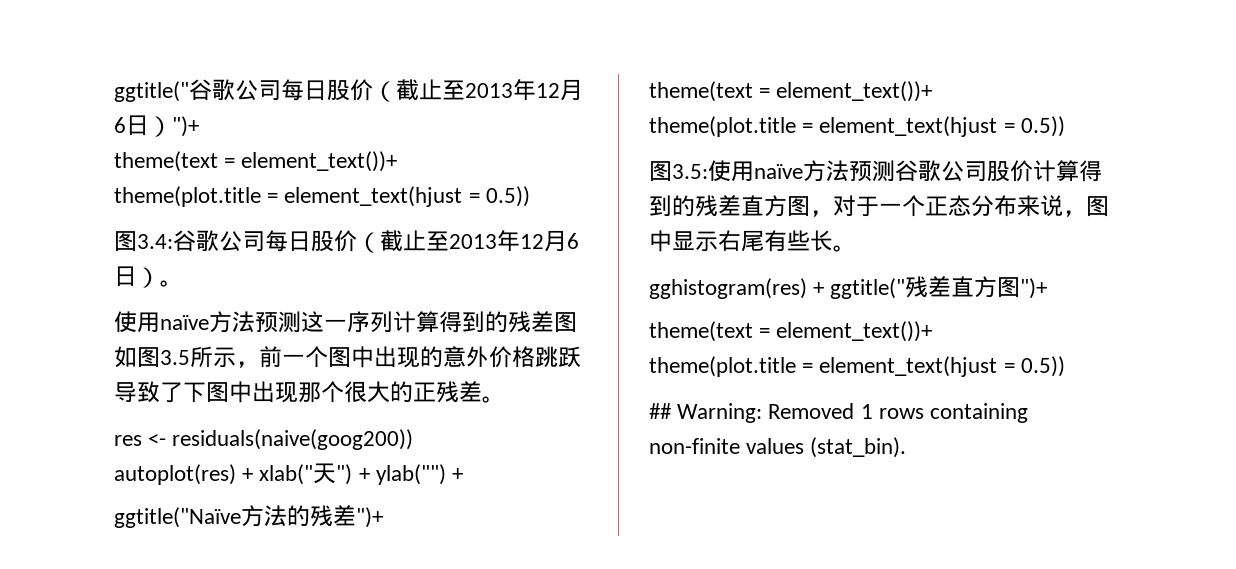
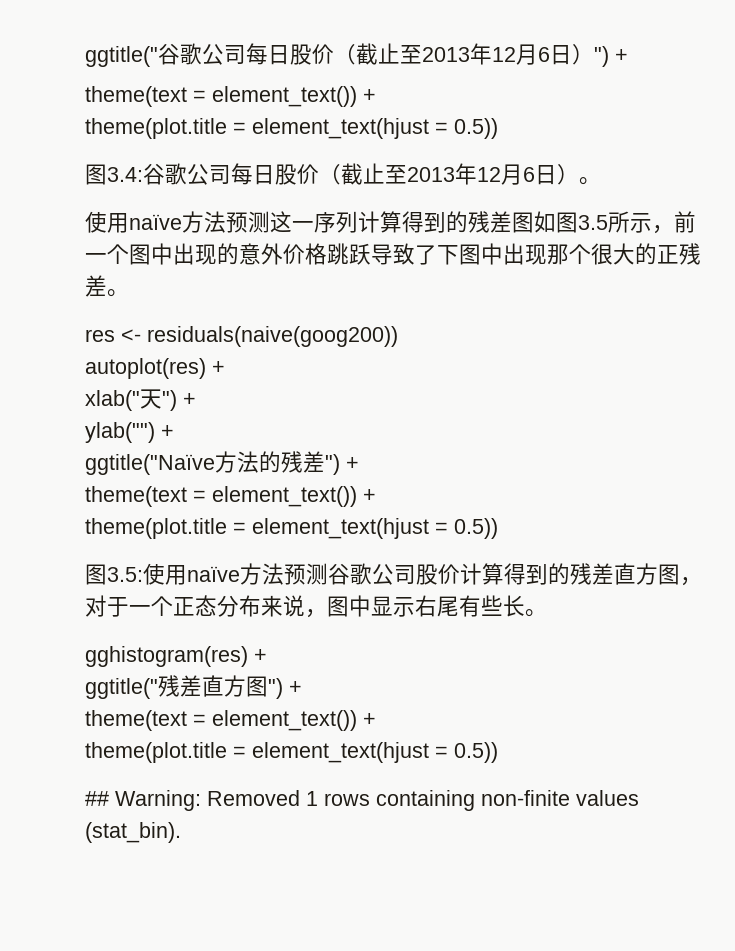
[172,116,199,137] [114,151,398,172] ")+ // theme(text = element_text())+ -> [594,46,628,67] [85,86,376,107] ") + // theme(text = element_text()) +
(254, 474) none -> (225, 367) //
(370, 474) none -> (196, 399) //
[356,507,383,528] [649,81,933,102] ")+ // theme(text = element_text())+ -> [325,454,359,475] [85,486,376,507] ") + // theme(text = element_text()) +
(825, 288) none -> (267, 655) //
[1020,278,1048,299] [649,321,933,342] ")+ // theme(text = element_text())+ -> [268,678,302,699] [85,710,376,731] ") + // theme(text = element_text()) +

